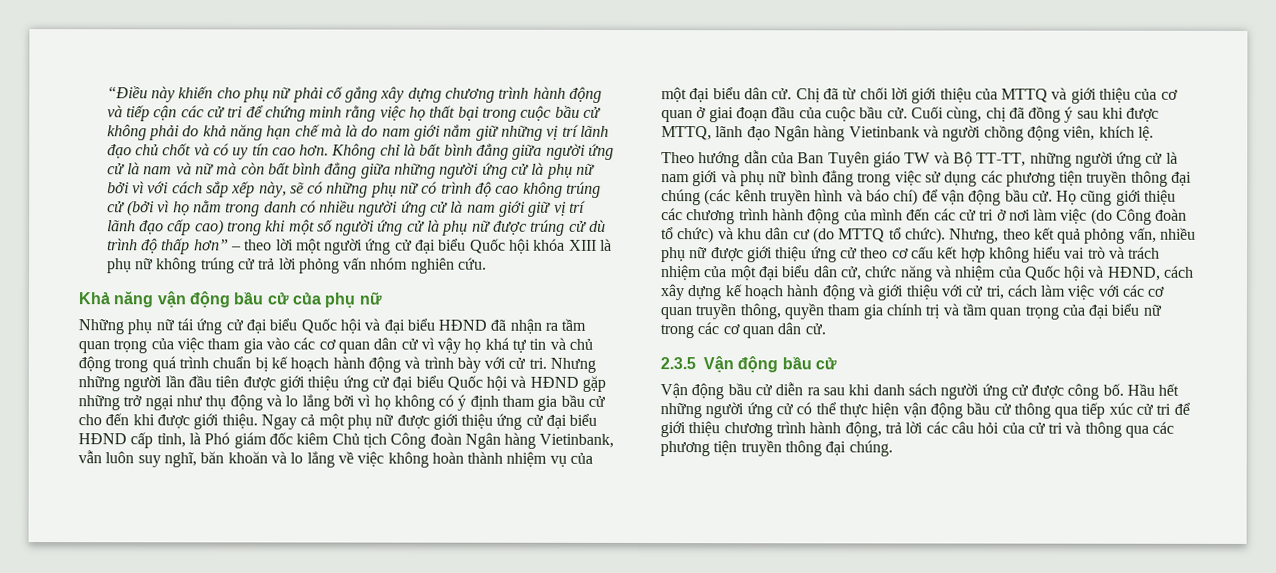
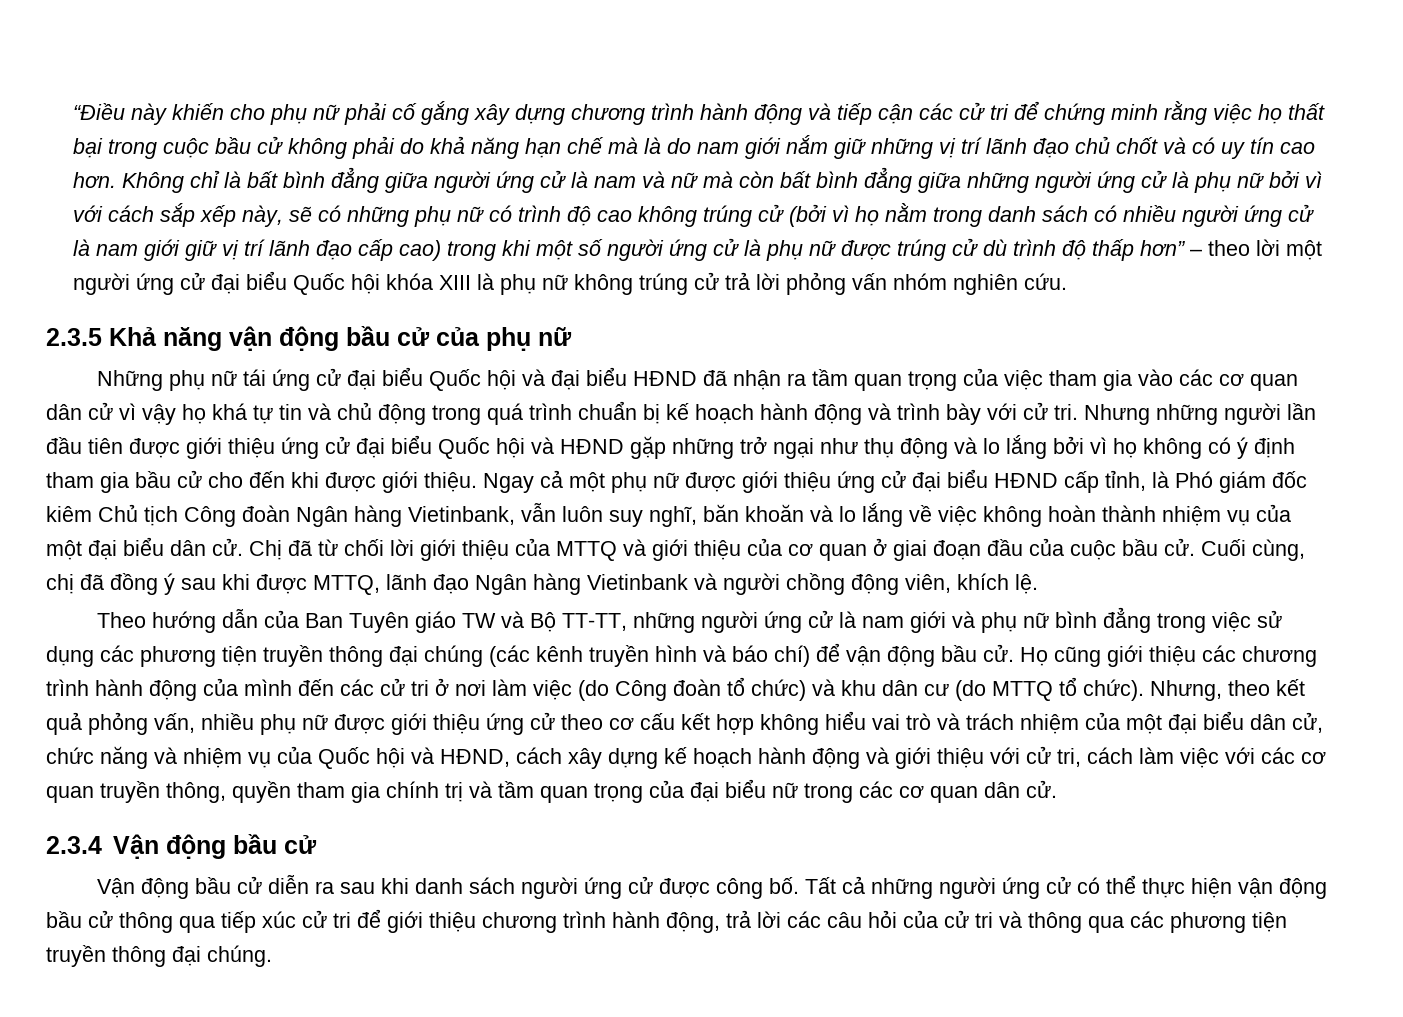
(297, 207) none -> [1042,205,1089,222] sách
(488, 263) none -> [46,328,102,346] 2.3.5
(997, 273) none -> [248,752,271,768] vụ
[660,357,696,370] 2.3.5 -> [46,836,102,854] 2.3.4
[1127,383,1180,396] Hầu hết -> [804,876,865,894] Tất cả

